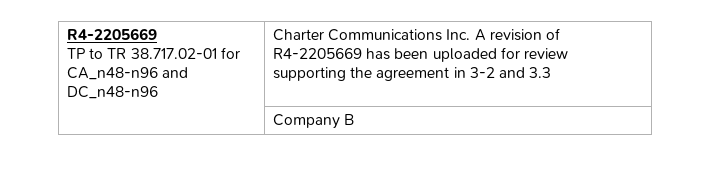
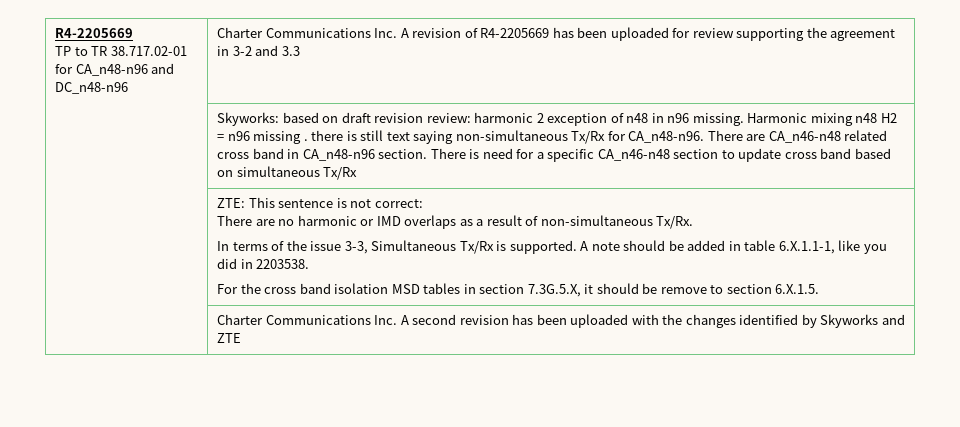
[273,114,355,129] Company B -> [216,112,897,126] [216,130,888,144] [216,148,891,162] [216,166,358,180] [216,197,423,208] [216,215,694,229] [216,240,887,254] [216,258,310,269] [216,283,820,297] [216,314,905,328] [216,333,241,343] Skyworks: based on draft revision review: harmonic 2 exception of n48 in n96 missing. Harmonic mixing n48 H2 = n96 missing . there is still text saying non-simultaneous Tx/Rx for CA_n48-n96. There are CA_n46-n48 related cross band in CA_n48-n96 section. There is need for a specific CA_n46-n48 section to update cross band based on simultaneous Tx/Rx // | ZTE: This sentence is not correct: // There are no harmonic or IMD overlaps as a result of non-simultaneous Tx/Rx. // In terms of the issue 3-3, Simultaneous Tx/Rx is supported. A note should be added in table 6.X.1.1-1, like you did in 2203538. // For the cross band isolation MSD tables in section 7.3G.5.X, it should be remove to section 6.X.1.5. // | Charter Communications Inc. A second revision has been uploaded with the changes identified by Skyworks and ZTE

